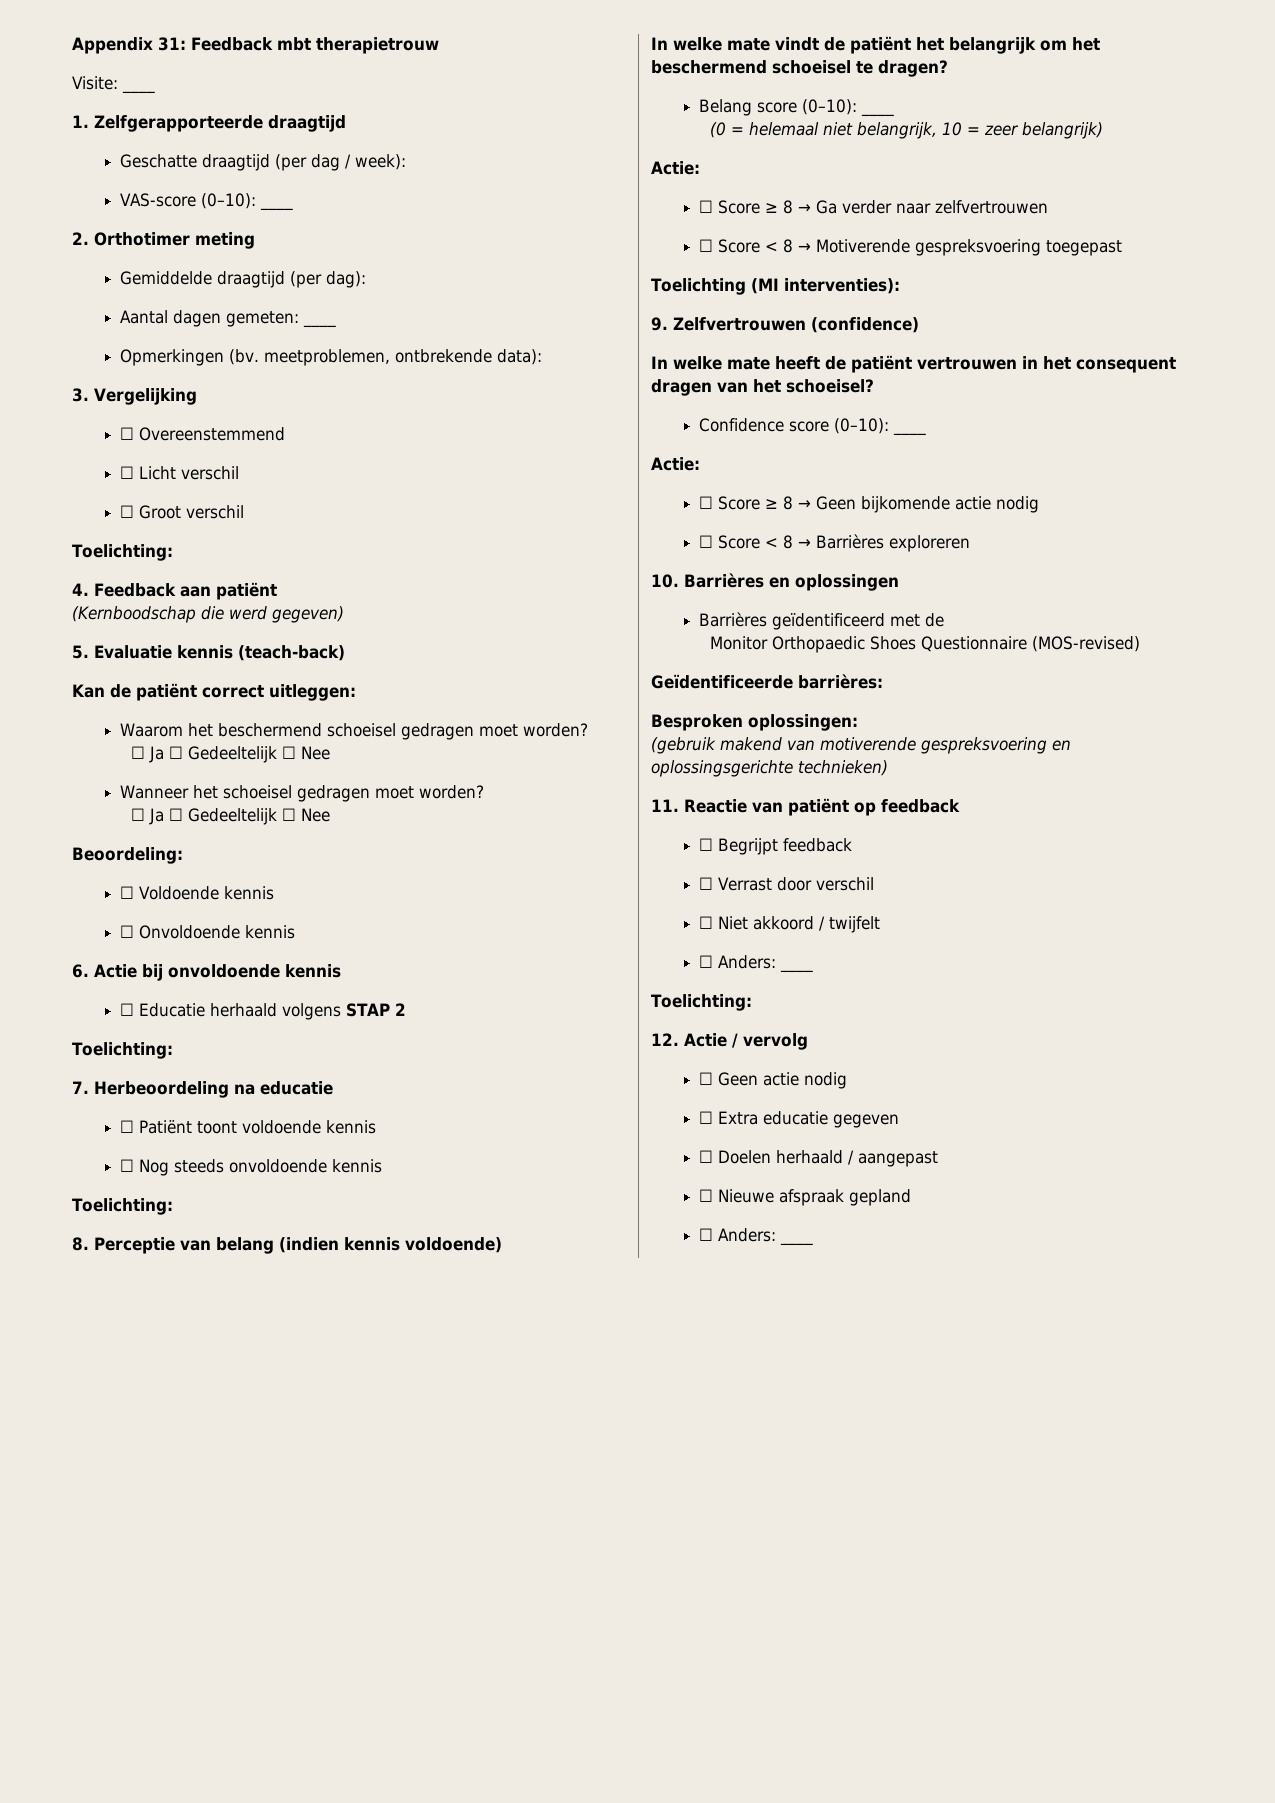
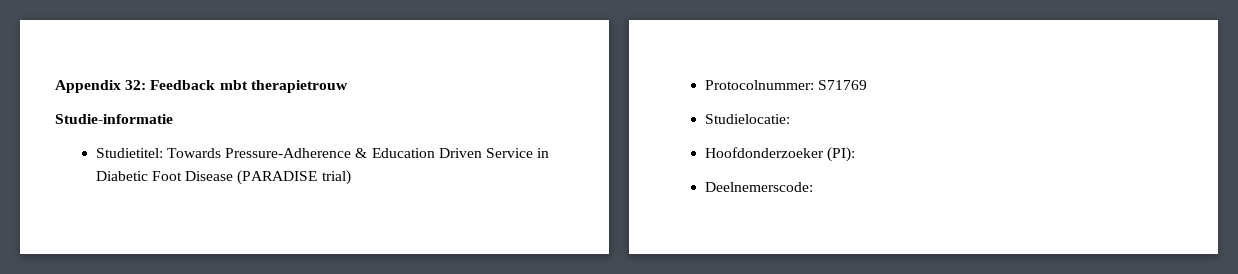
[158,37,186,51] 31: -> [125,80,147,90] 32:
[72,76,155,94] [72,115,346,132] [119,154,406,171] [119,193,293,211] [72,232,255,249] [119,271,366,288] [119,310,336,328] [119,349,542,366] [72,388,197,405] [119,427,285,441] [119,466,239,480] [119,505,244,519] [72,544,173,561] [72,582,277,600] [72,606,344,623] [72,645,345,661] [72,683,356,701] [119,723,588,740] [130,746,330,763] [119,785,484,802] [130,808,330,825] [72,847,183,864] [119,886,274,900] [119,925,295,939] [72,964,341,981] [119,1003,406,1020] [72,1042,173,1059] [72,1081,333,1098] [119,1120,376,1134] [119,1159,382,1176] [72,1198,173,1215] [72,1237,502,1254] [651,36,1100,54] [651,60,948,77] [698,99,894,117] [709,122,1103,139] [651,161,700,175] [698,200,1048,214] [698,239,1122,256] [651,278,900,295] [651,317,919,333] [651,355,1176,373] [651,379,874,396] [698,418,926,436] [651,457,700,471] [698,496,1039,513] [698,534,970,552] [651,573,899,591] [698,612,944,630] [709,636,1140,653] [651,674,883,689] [651,714,858,731] [651,737,1071,754] [651,760,888,777] [651,798,960,816] [698,838,852,855] [698,877,874,891] [698,916,880,933] [698,955,813,973] [651,994,752,1011] [651,1033,808,1050] [698,1072,847,1089] [698,1111,899,1128] [698,1150,938,1167] [698,1189,911,1206] [698,1228,813,1246] Visite: ____ // 1. Zelfgerapporteerde draagtijd // Geschatte draagtijd (per dag / week): // VAS-score (0–10): ____ // 2. Orthotimer meting // Gemiddelde draagtijd (per dag): // Aantal dagen gemeten: ____ // Opmerkingen (bv. meetproblemen, ontbrekende data): // 3. Vergelijking // ☐ Overeenstemmend // ☐ Licht verschil // ☐ Groot verschil // Toelichting: // 4. Feedback aan patiënt // (Kernboodschap die werd gegeven) // 5. Evaluatie kennis (teach-back) // Kan de patiënt correct uitleggen: // Waarom het beschermend schoeisel gedragen moet worden? // ☐ Ja ☐ Gedeeltelijk ☐ Nee // Wanneer het schoeisel gedragen moet worden? // ☐ Ja ☐ Gedeeltelijk ☐ Nee // Beoordeling: // ☐ Voldoende kennis // ☐ Onvoldoende kennis // 6. Actie bij onvoldoende kennis // ☐ Educatie herhaald volgens STAP 2 // Toelichting: // 7. Herbeoordeling na educatie // ☐ Patiënt toont voldoende kennis // ☐ Nog steeds onvoldoende kennis // Toelichting: // 8. Perceptie van belang (indien kennis voldoende) // In welke mate vindt de patiënt het belangrijk om het beschermend schoeisel te dragen? // Belang score (0–10): ____ // (0 = helemaal niet belangrijk, 10 = zeer belangrijk) // Actie: // ☐ Score ≥ 8 → Ga verder naar zelfvertrouwen // ☐ Score < 8 → Motiverende gespreksvoering toegepast // Toelichting (MI interventies): // 9. Zelfvertrouwen (confidence) // In welke mate heeft de patiënt vertrouwen in het consequent dragen van het schoeisel? // Confidence score (0–10): ____ // Actie: // ☐ Score ≥ 8 → Geen bijkomende actie nodig // ☐ Score < 8 → Barrières exploreren // 10. Barrières en oplossingen // Barrières geïdentificeerd met de // Monitor Orthopaedic Shoes Questionnaire (MOS-revised) // Geïdentificeerde barrières: // Besproken oplossingen: // (gebruik makend van motiverende gespreksvoering en oplossingsgerichte technieken) // 11. Reactie van patiënt op feedback // ☐ Begrijpt feedback // ☐ Verrast door verschil // ☐ Niet akkoord / twijfelt // ☐ Anders: ____ // Toelichting: // 12. Actie / vervolg // ☐ Geen actie nodig // ☐ Extra educatie gegeven // ☐ Doelen herhaald / aangepast // ☐ Nieuwe afspraak gepland // ☐ Anders: ____ -> [55,114,173,124] [95,148,550,158] [95,170,351,185] [704,80,868,90] [704,114,790,124] [704,147,856,162] [704,182,813,192] Studie-informatie // Studietitel: Towards Pressure-Adherence & Education Driven Service in Diabetic Foot Disease (PARADISE trial) // Protocolnummer: S71769 // Studielocatie: // Hoofdonderzoeker (PI): // Deelnemerscode:

